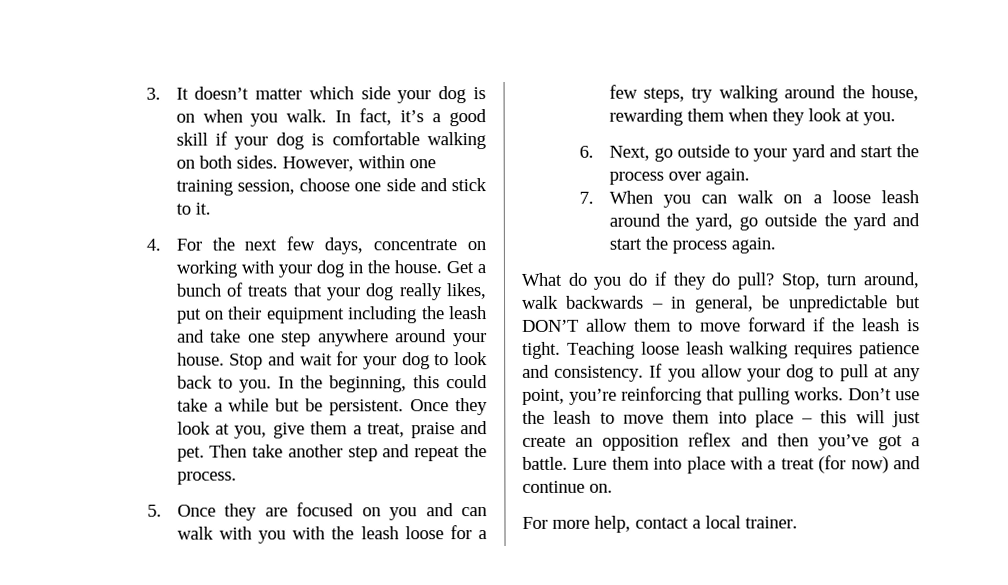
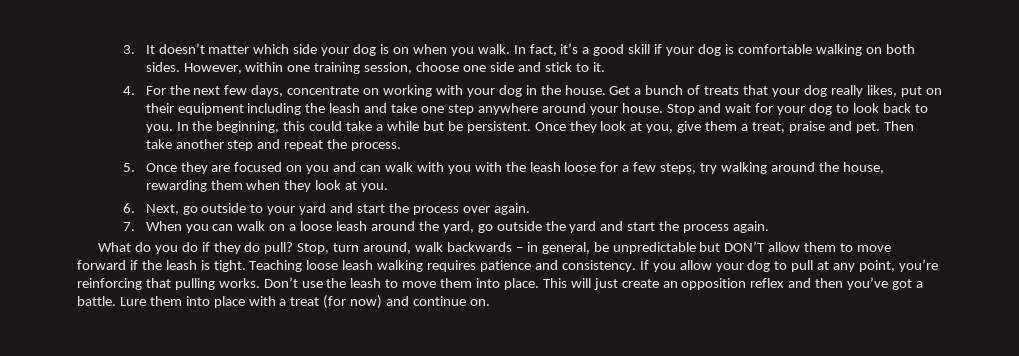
[754,410,848,428] place – this -> [503,278,567,290] place. This
[522,515,798,533] // For more help, contact a local trainer. -> (490, 302) none

